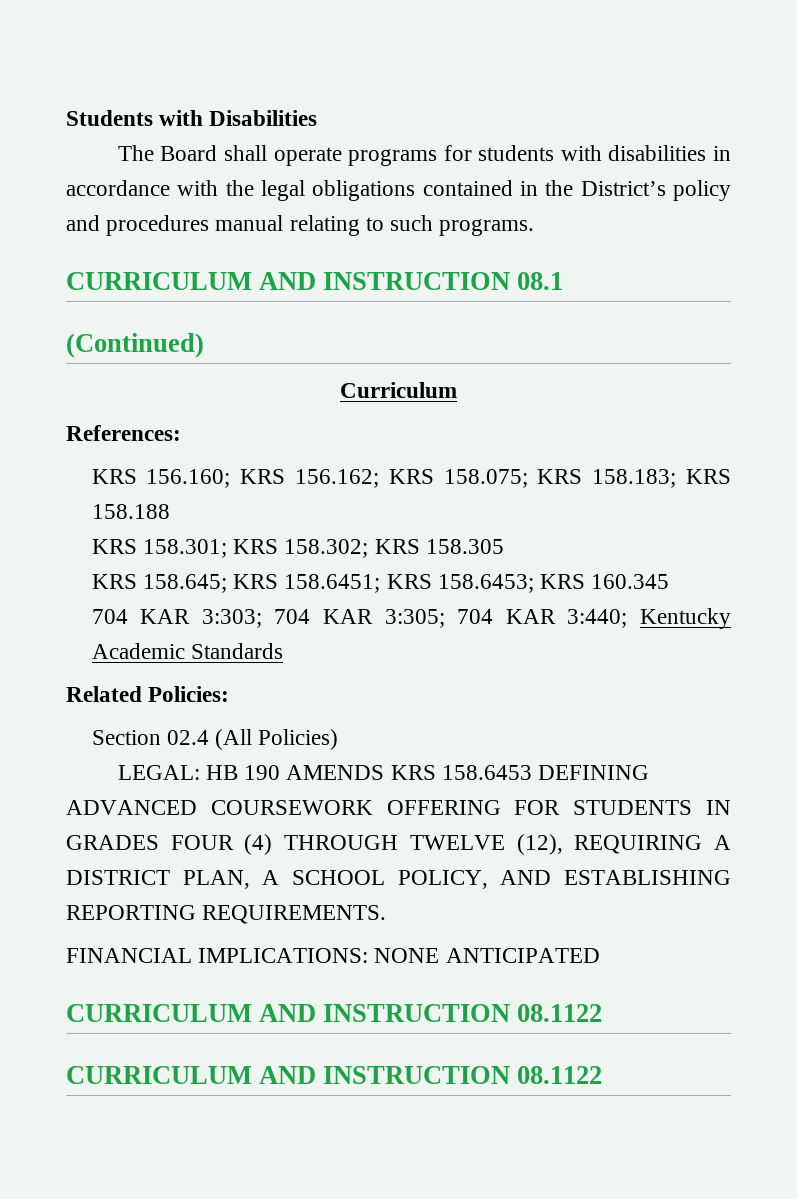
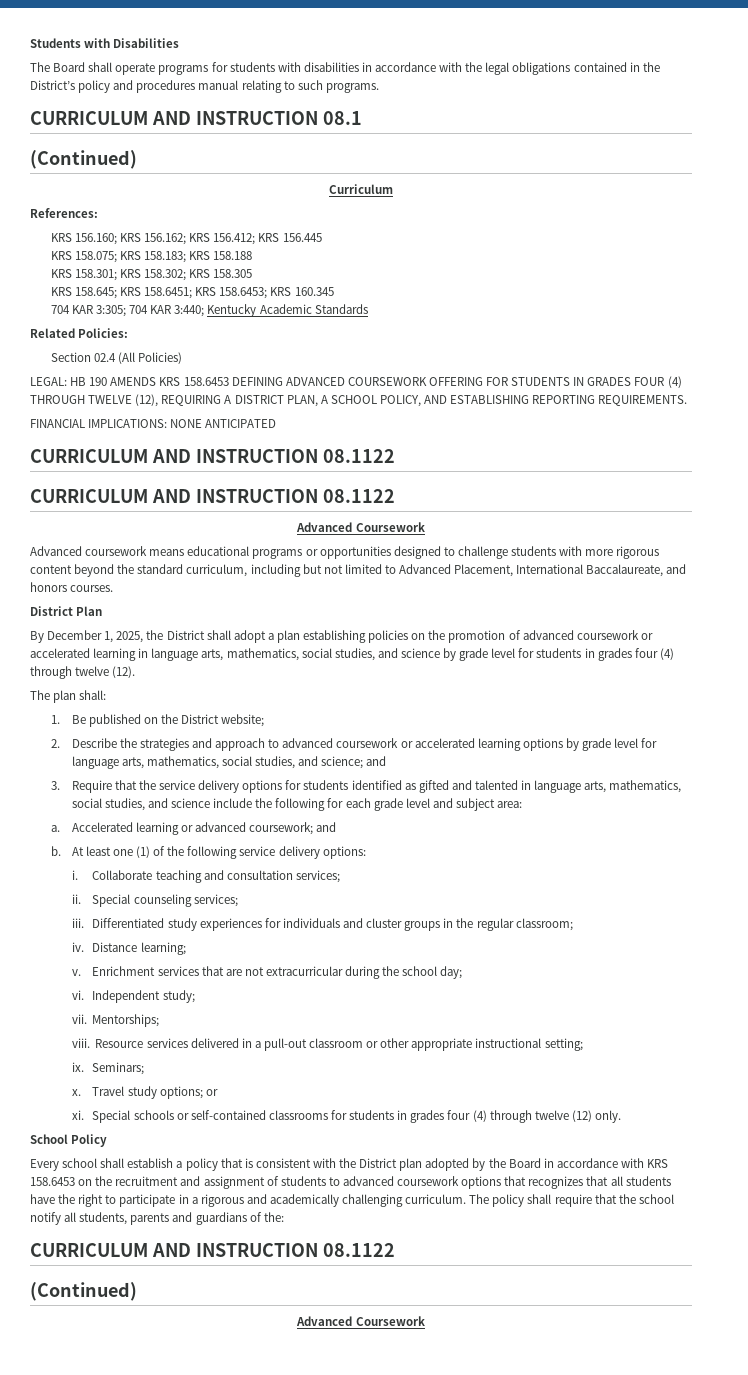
(434, 476) none -> [213,233,322,245] [50,251,72,260] 156.412; KRS 156.445 // KRS
[201,609,374,628] 3:303; 704 KAR -> (93, 309) none
(603, 1075) none -> [296,522,425,532] [30,546,660,559] [30,564,687,577] [30,582,114,592] [30,606,103,616] [30,630,653,643] [30,648,674,661] [30,666,136,679] [30,690,107,703] [50,714,265,727] [50,738,658,751] [71,756,387,769] [50,780,682,793] [71,798,523,811] [50,822,337,835] [50,846,366,859] [71,870,340,883] [71,894,238,907] [71,918,573,931] [71,942,186,955] [71,966,463,979] [71,990,195,1003] [71,1014,160,1027] [71,1038,583,1051] [71,1062,145,1075] [71,1086,218,1099] [71,1110,621,1123] [30,1134,108,1147] [30,1158,669,1171] [30,1176,671,1189] [30,1194,674,1207] [30,1212,284,1225] [30,1243,395,1257] [30,1282,137,1301] [296,1316,425,1326] // Advanced Coursework // Advanced coursework means educational programs or opportunities designed to challenge students with more rigorous content beyond the standard curriculum, including but not limited to Advanced Placement, International Baccalaureate, and honors courses. // District Plan // By December 1, 2025, the District shall adopt a plan establishing policies on the promotion of advanced coursework or accelerated learning in language arts, mathematics, social studies, and science by grade level for students in grades four (4) through twelve (12). // The plan shall: // 1. Be published on the District website; // 2. Describe the strategies and approach to advanced coursework or accelerated learning options by grade level for language arts, mathematics, social studies, and science; and // 3. Require that the service delivery options for students identified as gifted and talented in language arts, mathematics, social studies, and science include the following for each grade level and subject area: // a. Accelerated learning or advanced coursework; and // b. At least one (1) of the following service delivery options: // i. Collaborate teaching and consultation services; // ii. Special counseling services; // iii. Differentiated study experiences for individuals and cluster groups in the regular classroom; // iv. Distance learning; // v. Enrichment services that are not extracurricular during the school day; // vi. Independent study; // vii. Mentorships; // viii. Resource services delivered in a pull-out classroom or other appropriate instructional setting; // ix. Seminars; // x. Travel study options; or // xi. Special schools or self-contained classrooms for students in grades four (4) through twelve (12) only. // School Policy // Every school shall establish a policy that is consistent with the District plan adopted by the Board in accordance with KRS 158.6453 on the recruitment and assignment of students to advanced coursework options that recognizes that all students have the right to participate in a rigorous and academically challenging curriculum. The policy shall require that the school notify all students, parents and guardians of the: // CURRICULUM AND INSTRUCTION 08.1122 // (Continued) // Advanced Coursework

